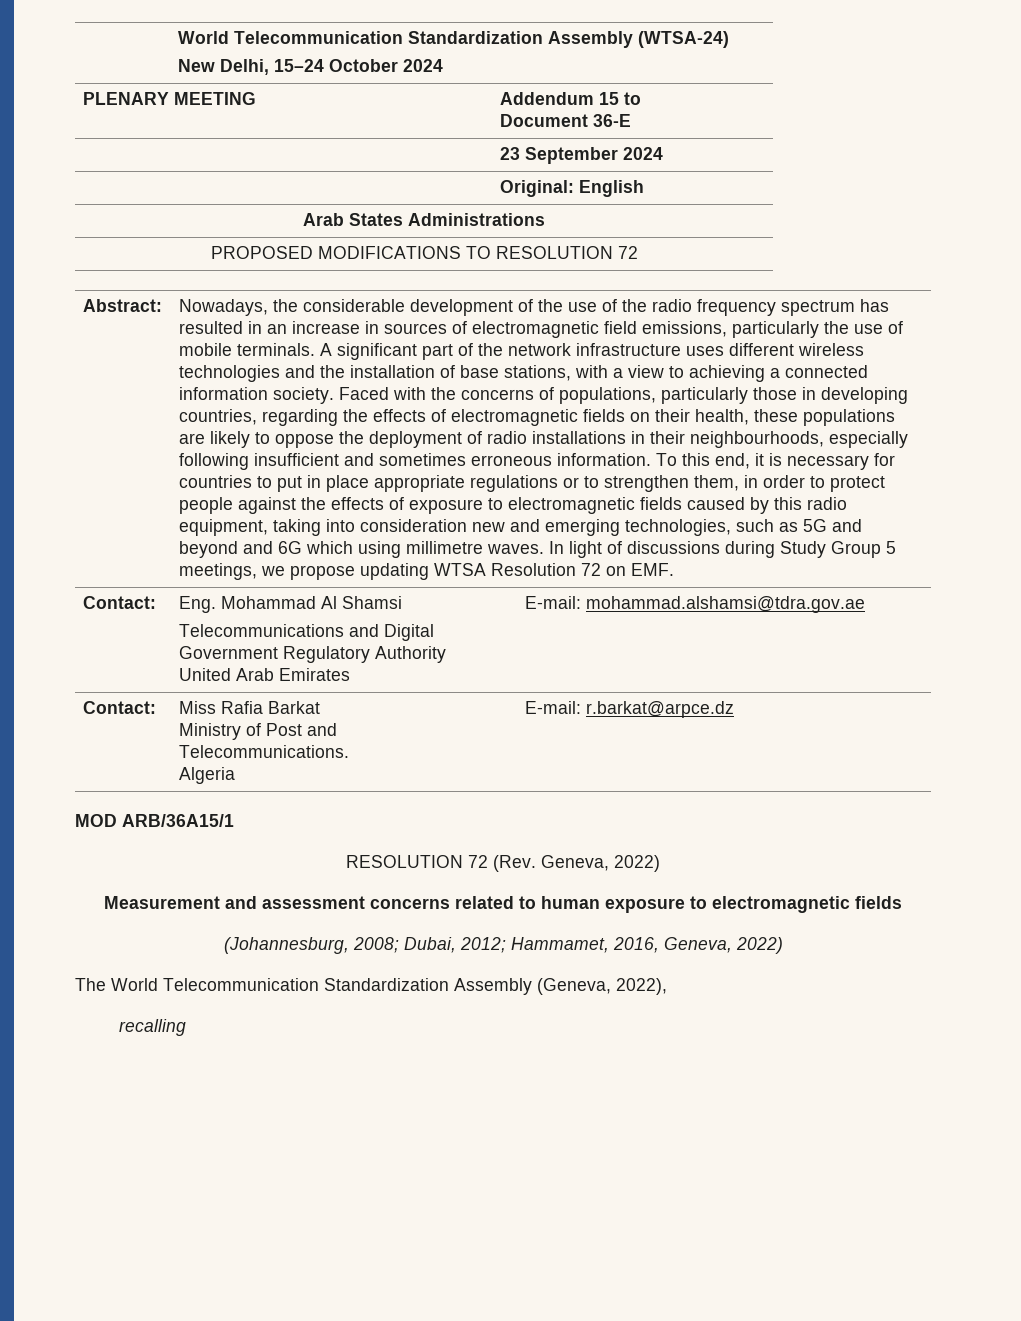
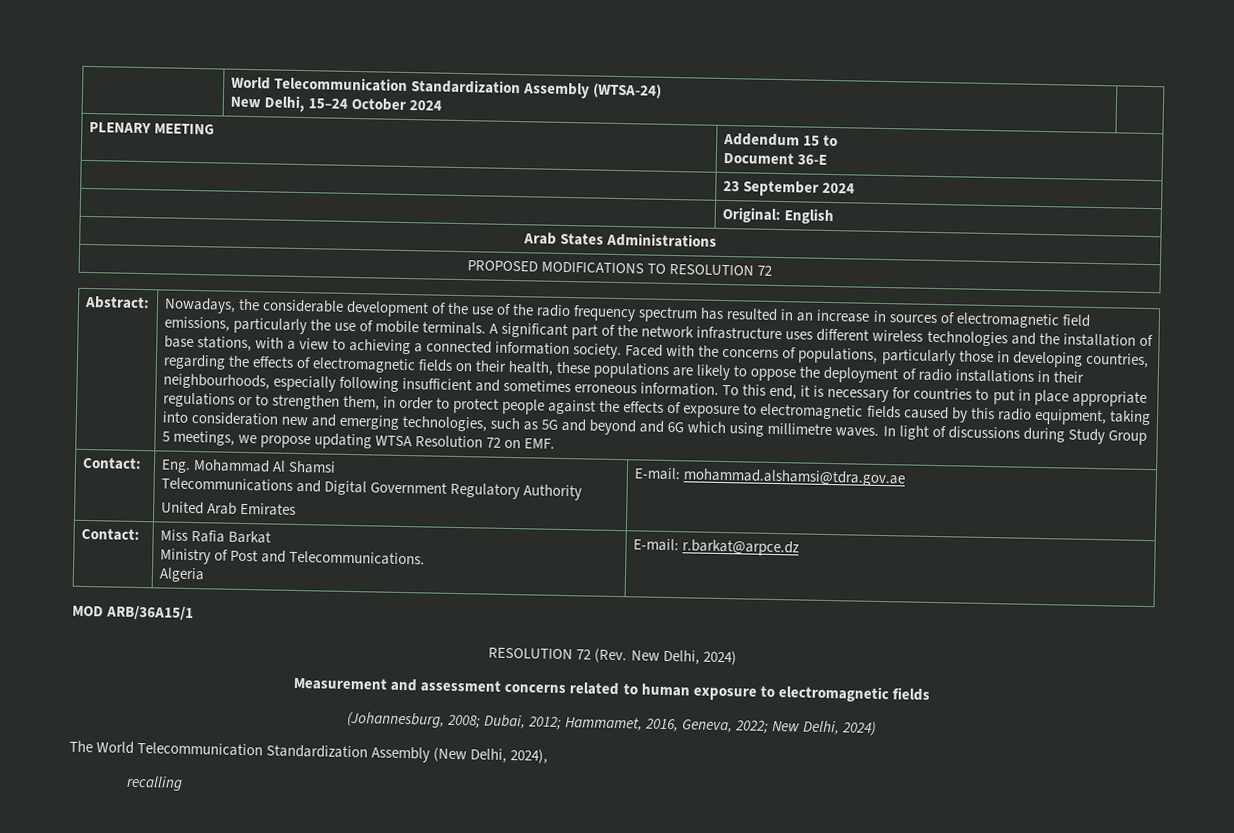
[541,855,660,872] Geneva, 2022) -> [630,649,737,666] New Delhi, 2024)
[735,937,783,954] 2022) -> [735,720,877,736] 2022; New Delhi, 2024)
[537,978,667,995] (Geneva, 2022), -> [433,747,549,764] (New Delhi, 2024),

